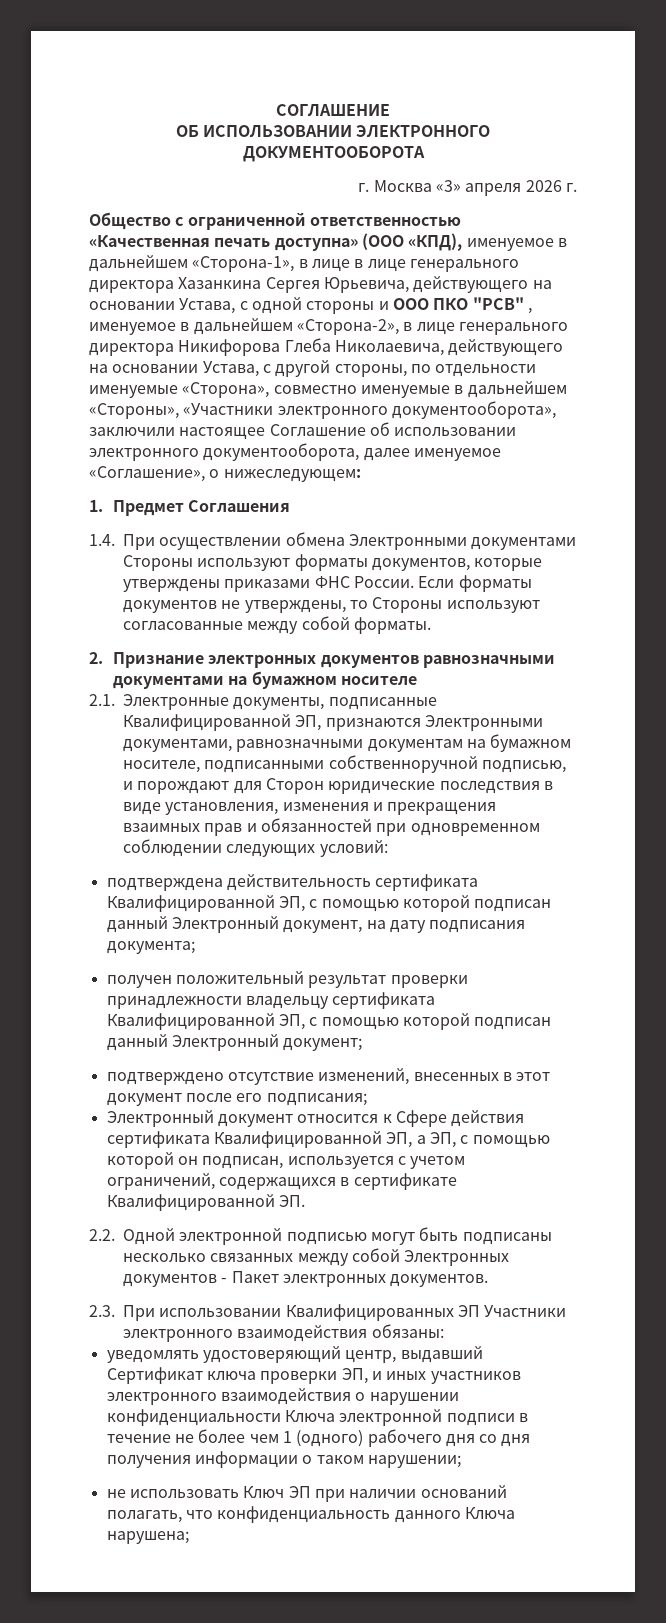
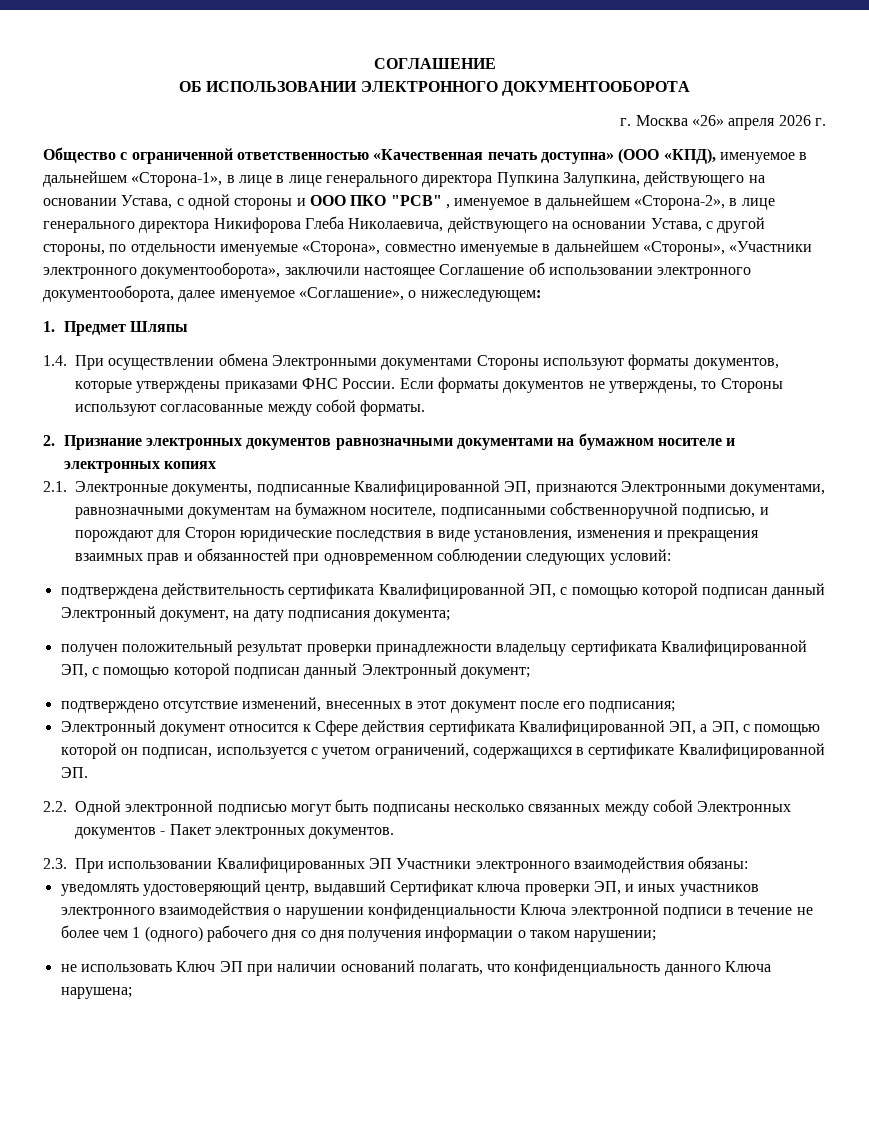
[436,180,462,192] «3» -> [692,115,725,126] «26»
[178,277,409,293] Хазанкина Сергея Юрьевича, -> [496,172,640,187] Пупкина Залупкина,
[188,500,291,512] Соглашения -> [130,321,189,332] Шляпы
(417, 680) none -> [726,438,736,446] [63,461,217,473] и электронных копиях

